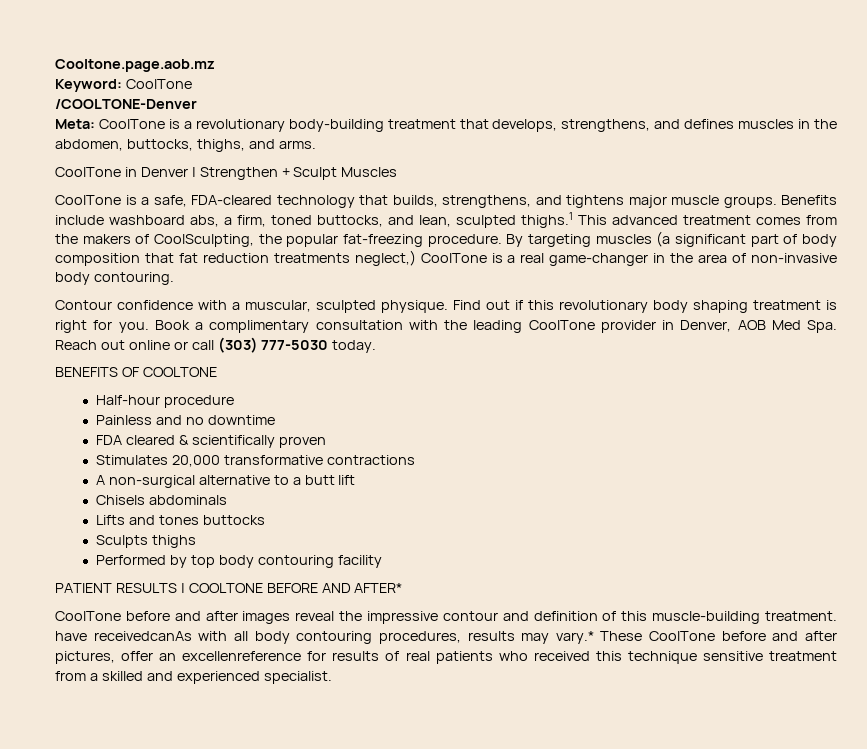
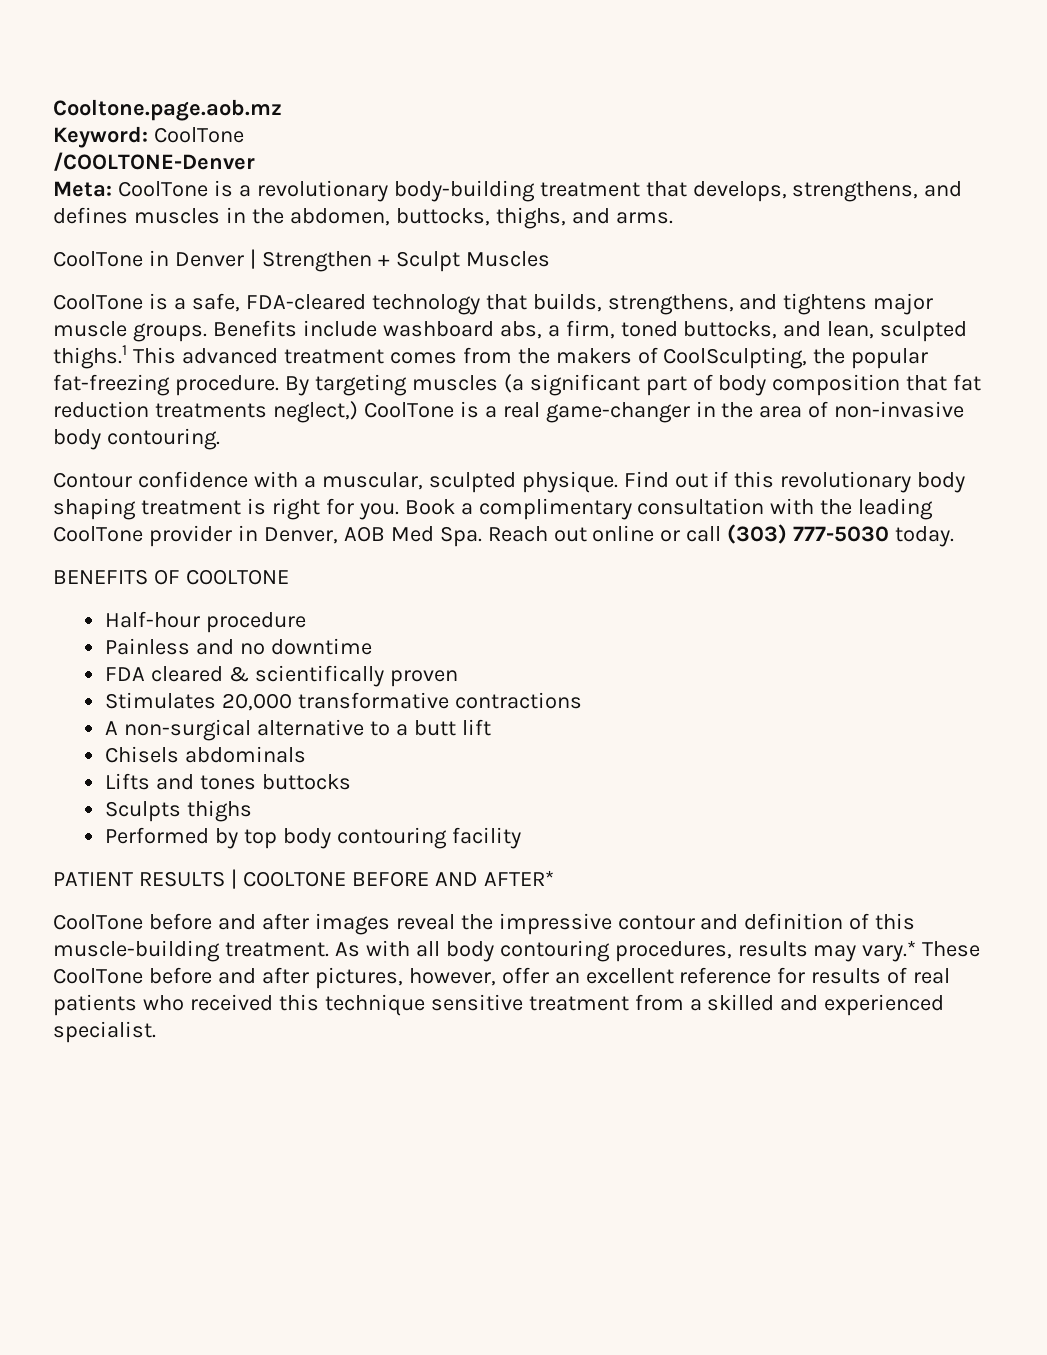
[55,631,192,641] have receivedcanAs -> [334,942,360,957] As
(115, 657) none -> [408,968,496,986] however,
[182,651,302,661] excellenreference -> [585,967,772,984] excellent reference

